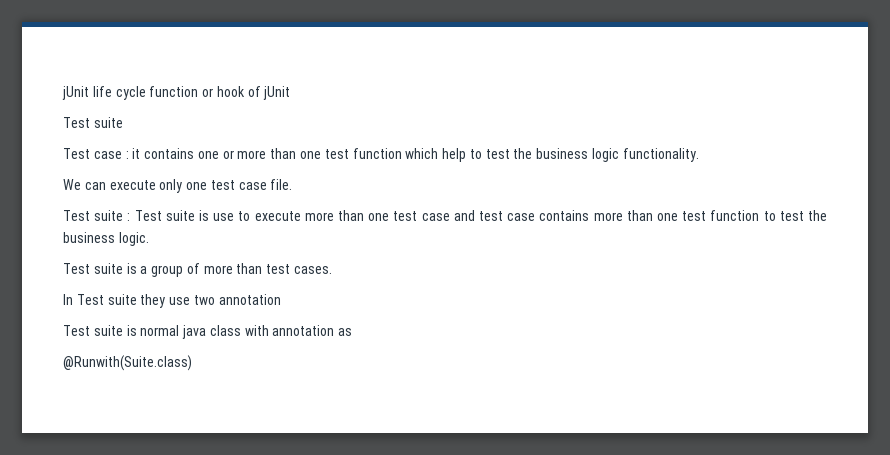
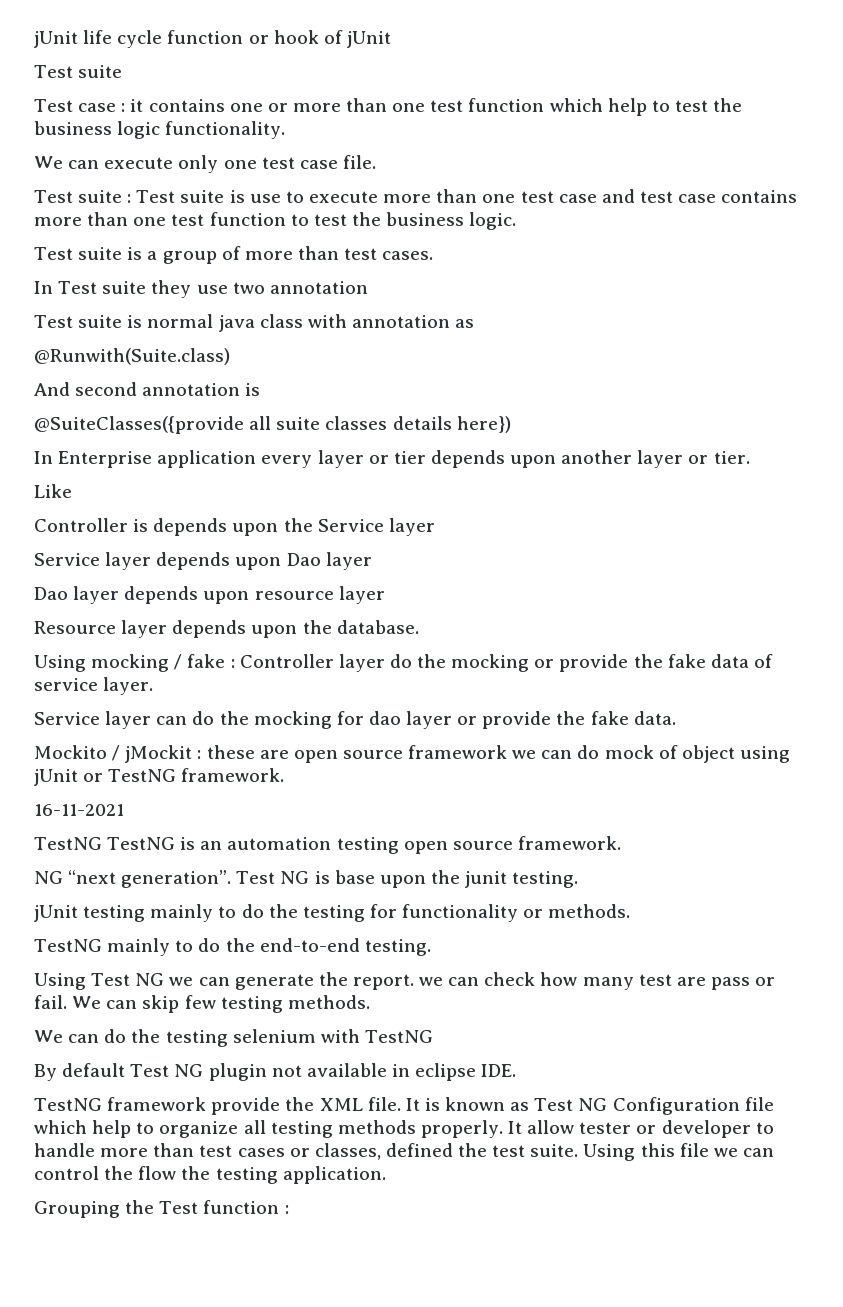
(192, 363) none -> [34,382,261,396] [34,416,511,434] [34,450,750,468] [34,484,72,498] [34,518,435,536] [34,552,372,570] [34,586,385,604] [34,620,419,638] [34,654,773,672] [34,677,154,695] [34,711,676,729] [34,745,790,763] [34,768,285,786] [34,804,124,816] [34,836,622,854] [34,870,579,888] [34,904,631,922] [34,938,431,956] [34,972,776,990] [34,995,370,1013] [34,1029,433,1047] [34,1063,517,1081] [34,1097,774,1115] [34,1120,774,1138] [34,1143,774,1161] [34,1166,386,1184] [34,1200,289,1218] // And second annotation is // @SuiteClasses({provide all suite classes details here}) // In Enterprise application every layer or tier depends upon another layer or tier. // Like // Controller is depends upon the Service layer // Service layer depends upon Dao layer // Dao layer depends upon resource layer // Resource layer depends upon the database. // Using mocking / fake : Controller layer do the mocking or provide the fake data of service layer. // Service layer can do the mocking for dao layer or provide the fake data. // Mockito / jMockit : these are open source framework we can do mock of object using jUnit or TestNG framework. // 16-11-2021 // TestNG TestNG is an automation testing open source framework. // NG “next generation”. Test NG is base upon the junit testing. // jUnit testing mainly to do the testing for functionality or methods. // TestNG mainly to do the end-to-end testing. // Using Test NG we can generate the report. we can check how many test are pass or fail. We can skip few testing methods. // We can do the testing selenium with TestNG // By default Test NG plugin not available in eclipse IDE. // TestNG framework provide the XML file. It is known as Test NG Configuration file which help to organize all testing methods properly. It allow tester or developer to handle more than test cases or classes, defined the test suite. Using this file we can control the flow the testing application. // Grouping the Test function :

